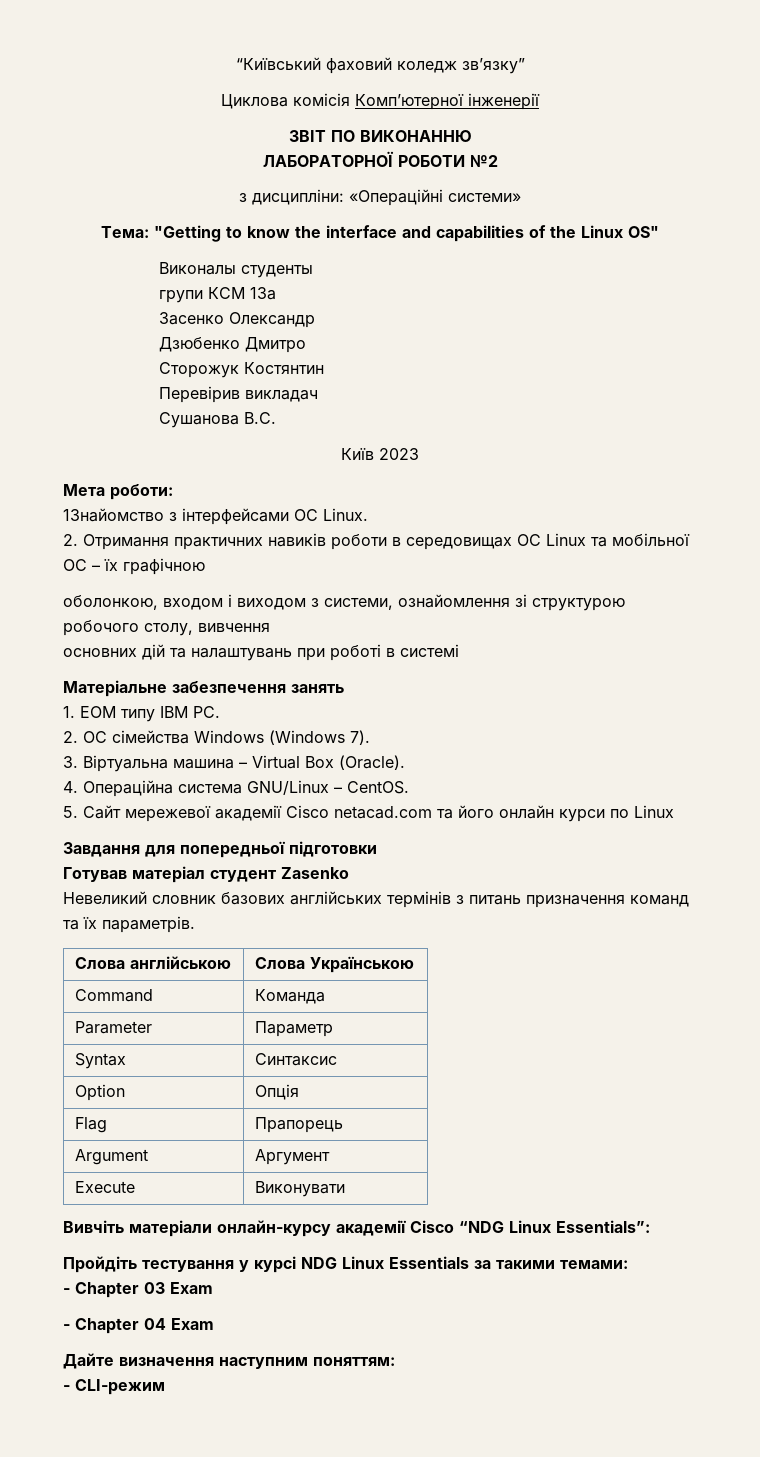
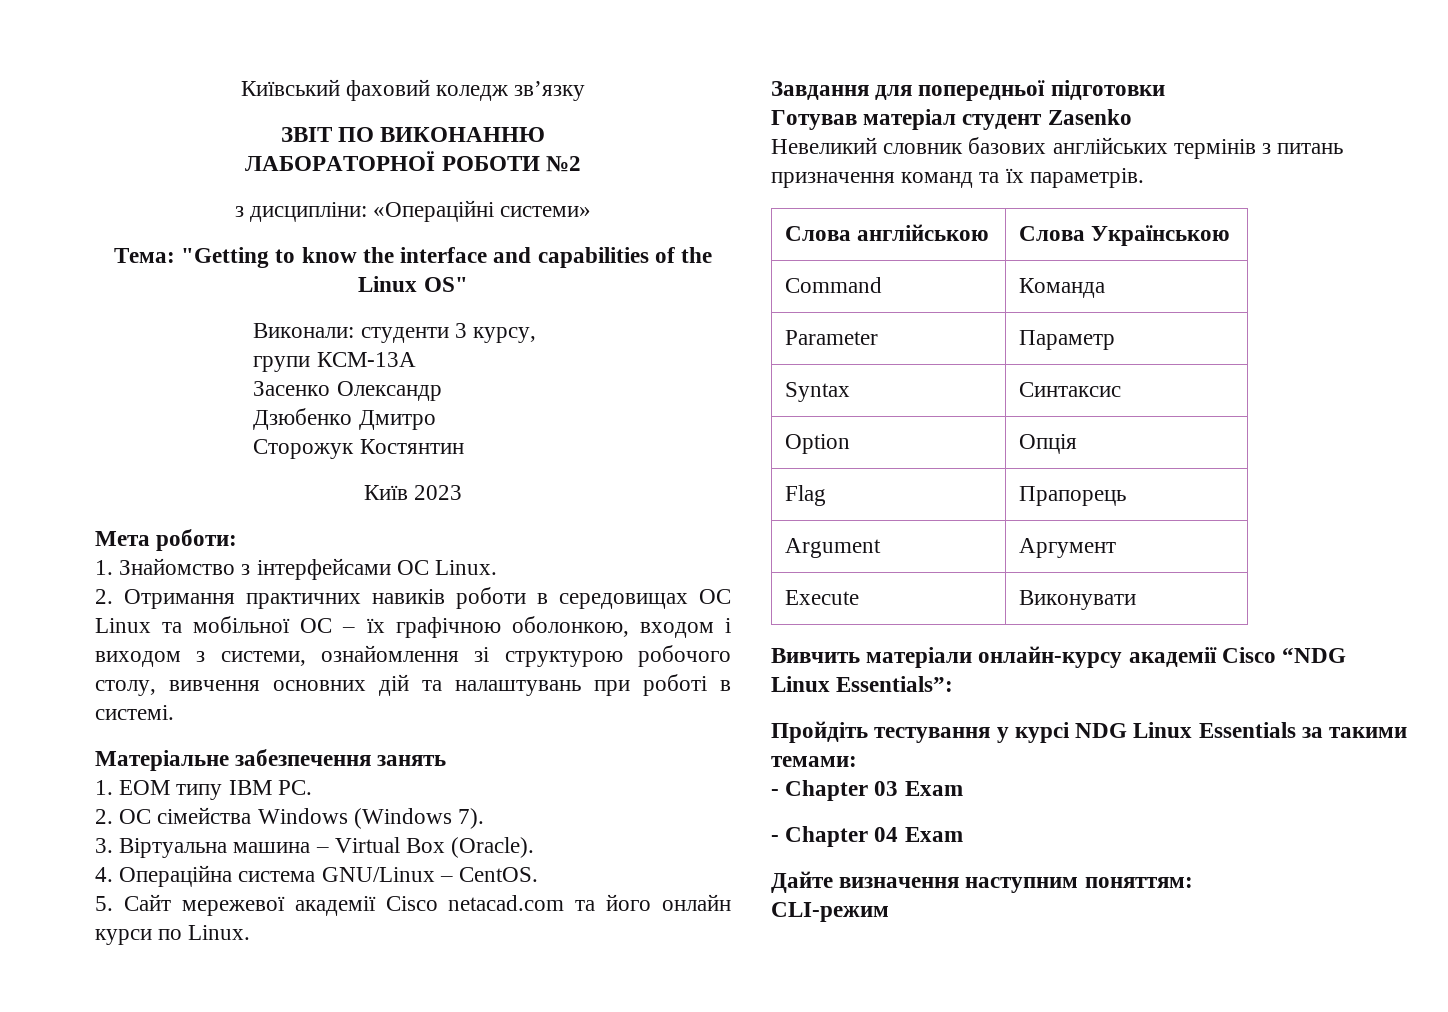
[235,57,321,70] “Київський -> [240,79,340,96] Київський
[461,58,525,74] [221,93,540,110] зв’язку” // Циклова комісія Комп’ютерної інженерії -> [514,81,586,101] зв’язку
[158,262,313,278] Виконалы студенты -> [253,323,536,343] Виконали: студенти 3 курсу,
[207,287,276,300] КСМ 13а -> [316,352,416,367] КСМ-13А
[158,386,318,403] [158,412,276,428] // Перевірив викладач // Сушанова В.С. -> (464, 446) none
[63,508,164,522] 1Знайомство -> [95,558,236,575] 1. Знайомство
(205, 566) // -> (501, 627) none
(270, 627) // -> (260, 685) none
[400,644,459,657] системі -> [95,705,174,720] системі.
[634,805,674,818] Linux -> [188,925,251,940] Linux.
[63,1220,124,1233] Вивчіть -> [771,648,860,663] Вивчить
[63,1385,70,1391] - -> (1193, 882) none

